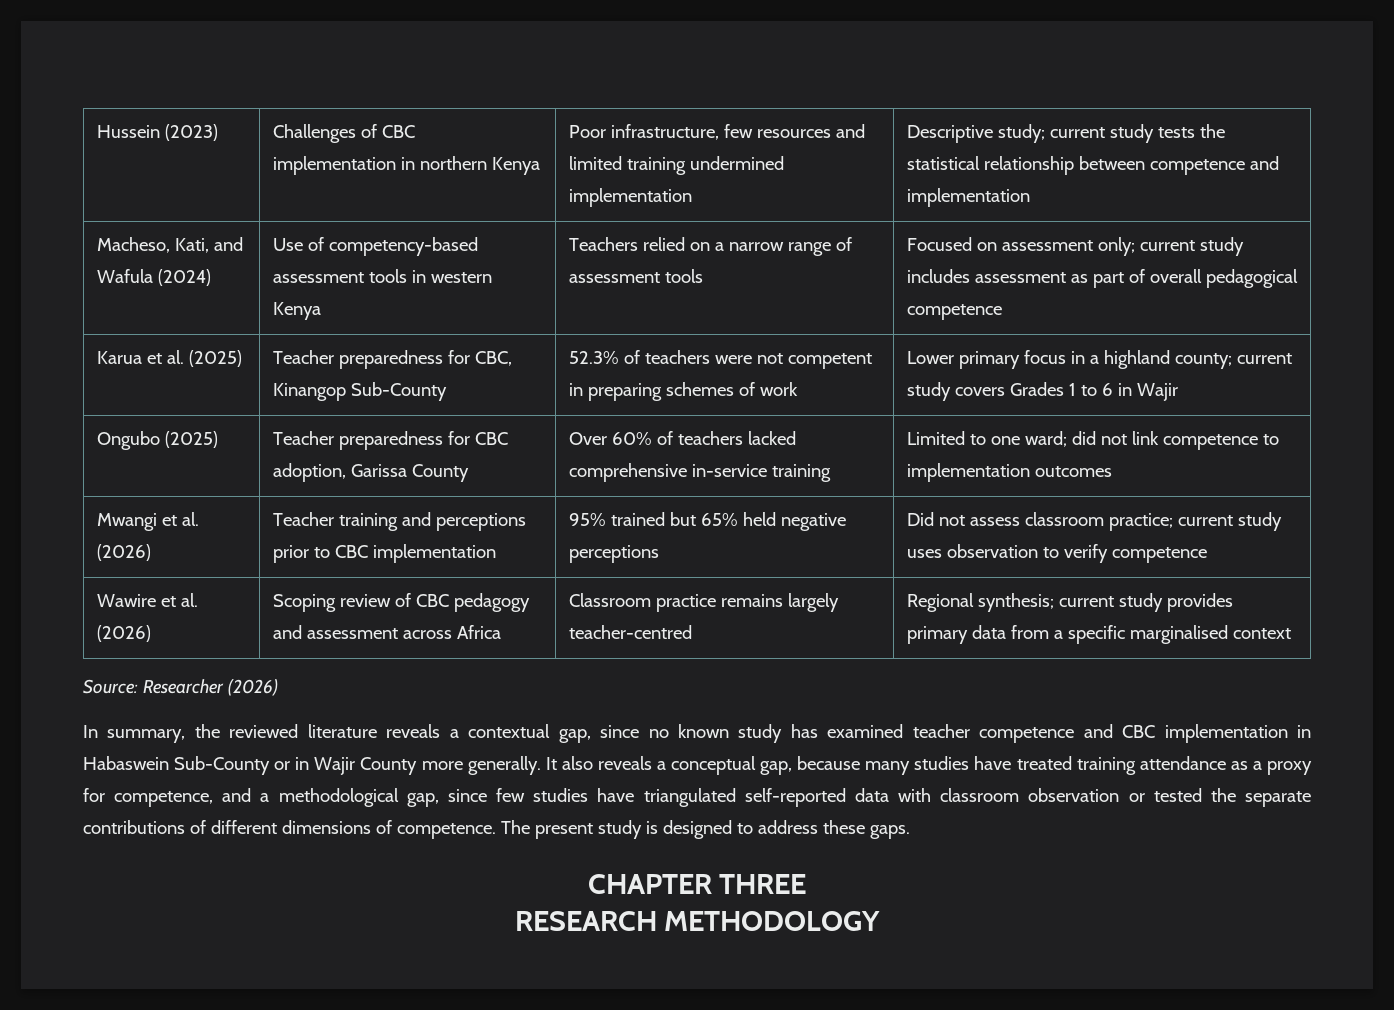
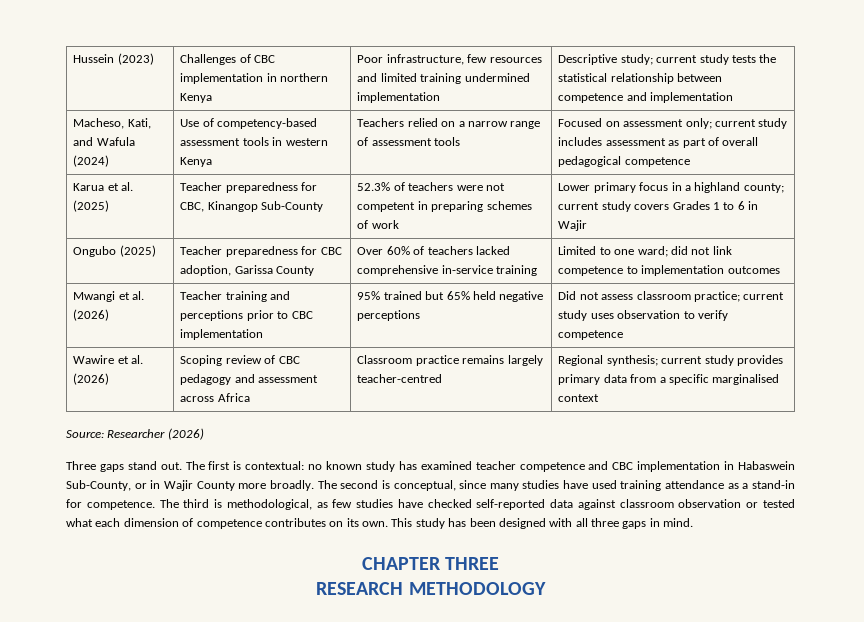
[83,724,640,743] In summary, the reviewed literature reveals a contextual gap, since -> [66,461,305,472] Three gaps stand out. The first is contextual:
[174,756,271,775] Sub-County -> [66,480,131,491] Sub-County,
[467,756,861,775] generally. It also reveals a conceptual gap, because -> [269,480,487,491] broadly. The second is conceptual, since
[1016,756,1072,770] treated -> [591,480,617,489] used
[1267,761,1313,775] [83,788,487,807] proxy for competence, and a methodological gap, since -> [751,480,795,489] [66,499,328,510] stand-in for competence. The third is methodological, as
[643,788,736,807] triangulated -> [427,499,472,508] checked
[898,788,932,802] with -> [577,499,616,510] against
[1210,788,1311,807] [83,820,910,839] the separate contributions of different dimensions of competence. The present study is designed to address these gaps. -> [66,518,694,529] what each dimension of competence contributes on its own. This study has been designed with all three gaps in mind.

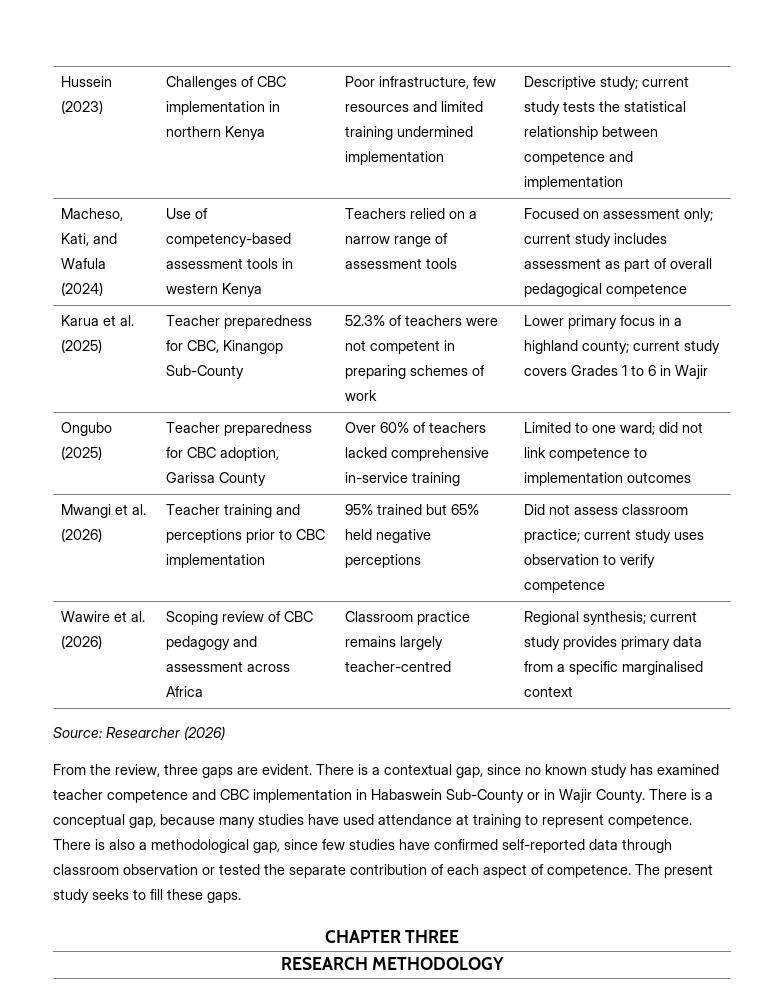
[66,461,305,472] Three gaps stand out. The first is contextual: -> [53,764,521,778] From the review, three gaps are evident. There is a contextual gap, since
[66,480,131,491] Sub-County, -> [446,789,524,803] Sub-County
[196,480,795,491] [66,499,328,510] County more broadly. The second is conceptual, since many studies have used training attendance as a stand-in for competence. The third is methodological, as -> [596,789,713,803] [53,814,692,828] [53,839,318,853] County. There is a conceptual gap, because many studies have used attendance at training to represent competence. There is also a methodological gap, since
[427,499,472,508] checked -> [434,839,498,850] confirmed
[577,499,616,510] against -> [622,839,672,853] through
[66,518,694,529] what each dimension of competence contributes on its own. This study has been designed with all three gaps in mind. -> [264,864,713,878] [53,889,241,903] the separate contribution of each aspect of competence. The present study seeks to fill these gaps.

